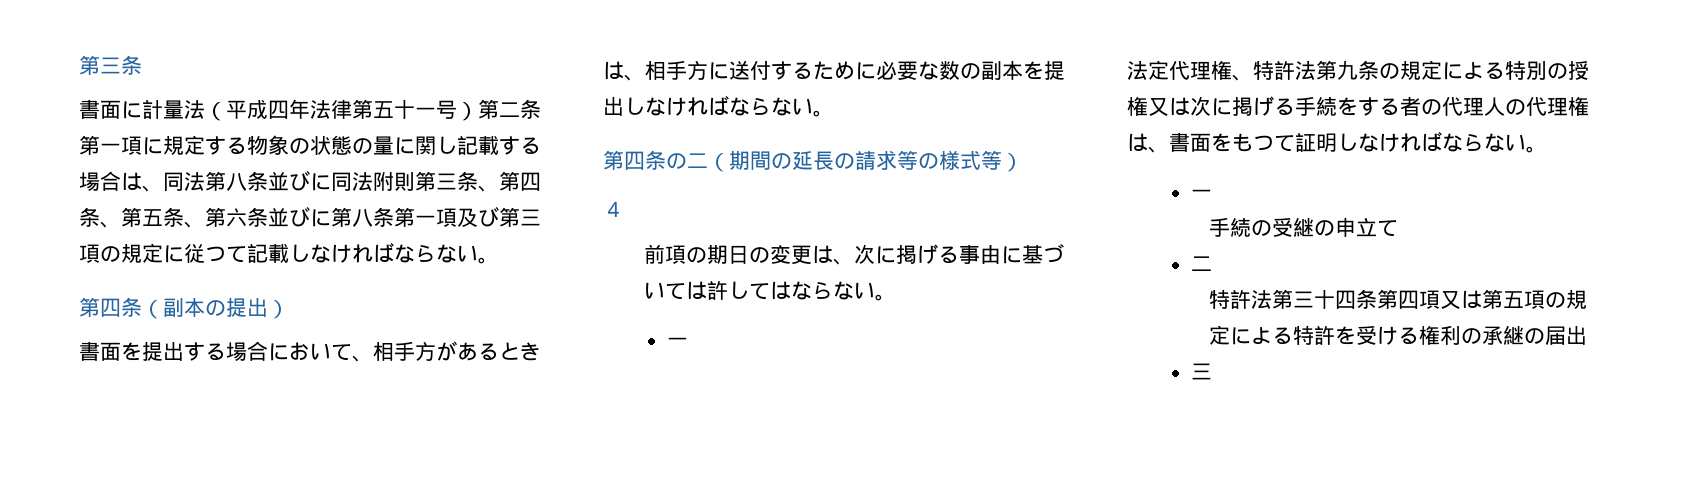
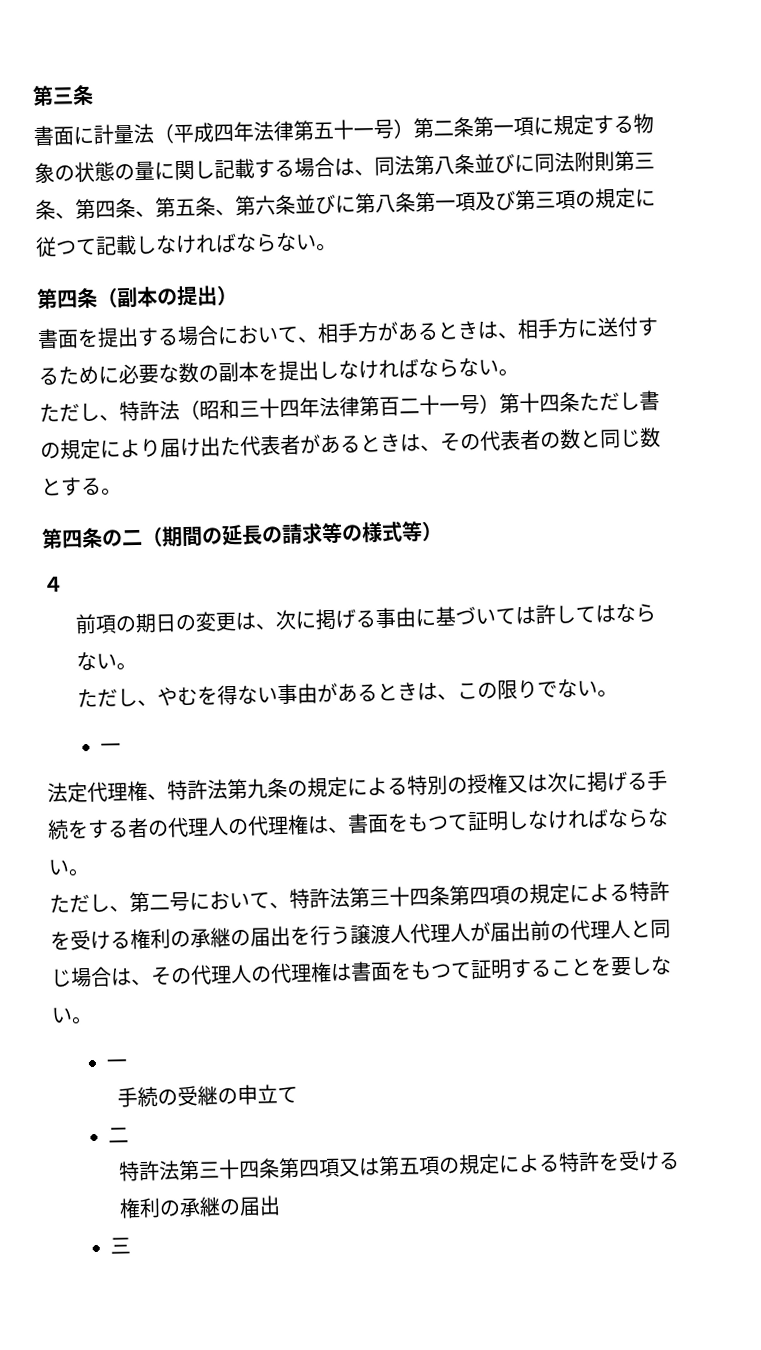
(834, 113) none -> [39,390,660,422] [40,427,661,460] [40,477,122,497] // ただし、特許法（昭和三十四年法律第百二十一号）第十四条ただし書の規定により届け出た代表者があるときは、その代表者の数と同じ数とする。
(896, 297) none -> [76,678,618,708] // ただし、やむを得ない事由があるときは、この限りでない。
(1547, 149) none -> [49,881,670,913] [50,919,671,951] [50,956,672,988] [51,1007,93,1025] // ただし、第二号において、特許法第三十四条第四項の規定による特許を受ける権利の承継の届出を行う譲渡人代理人が届出前の代理人と同じ場合は、その代理人の代理権は書面をもつて証明することを要しない。

